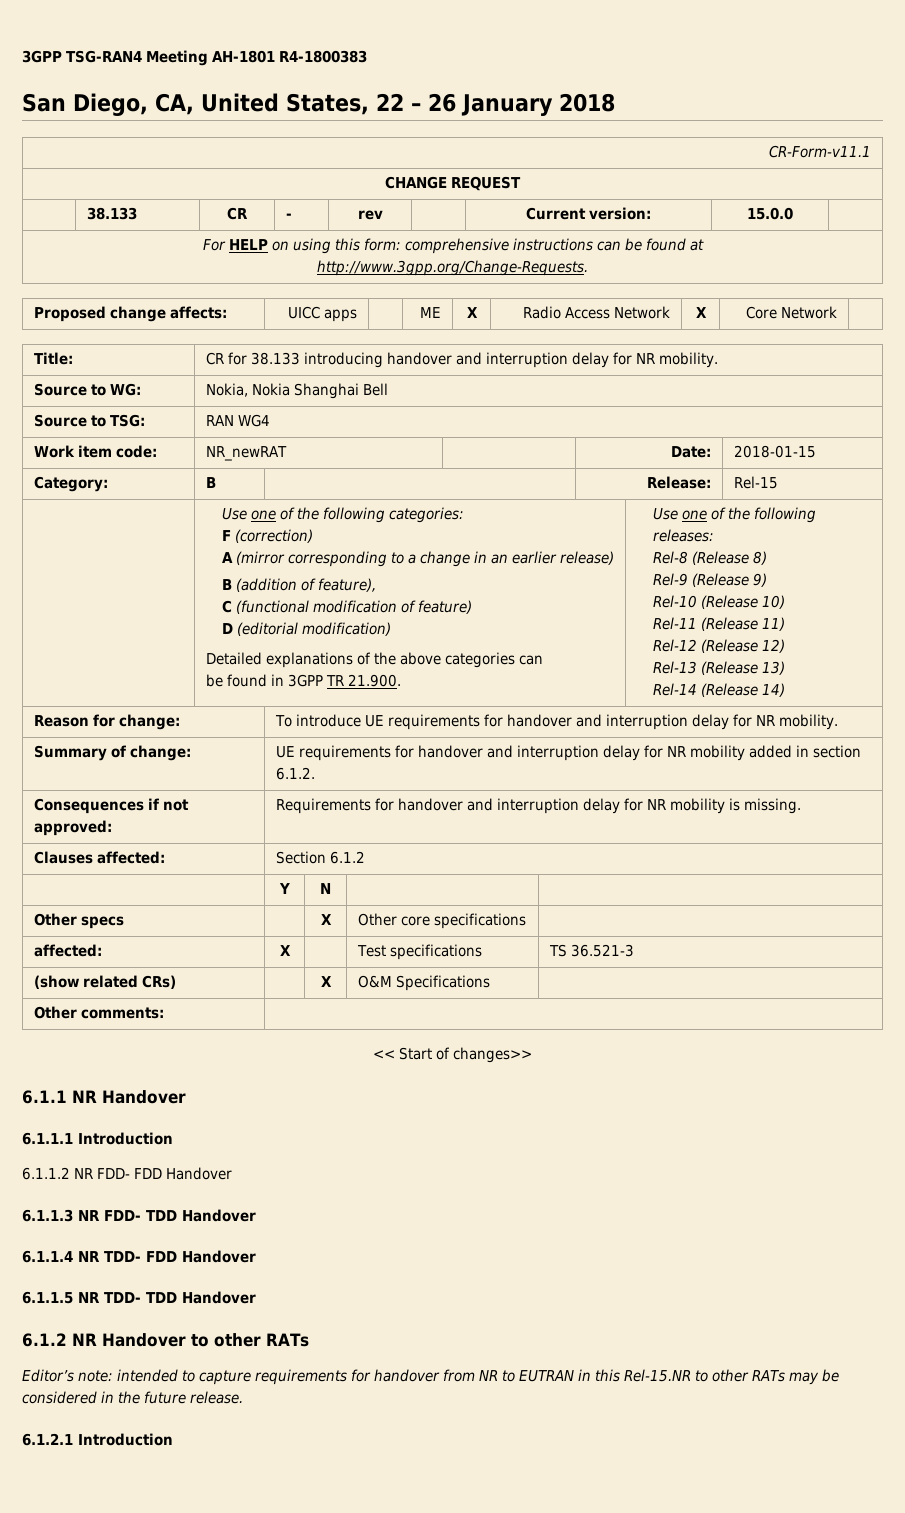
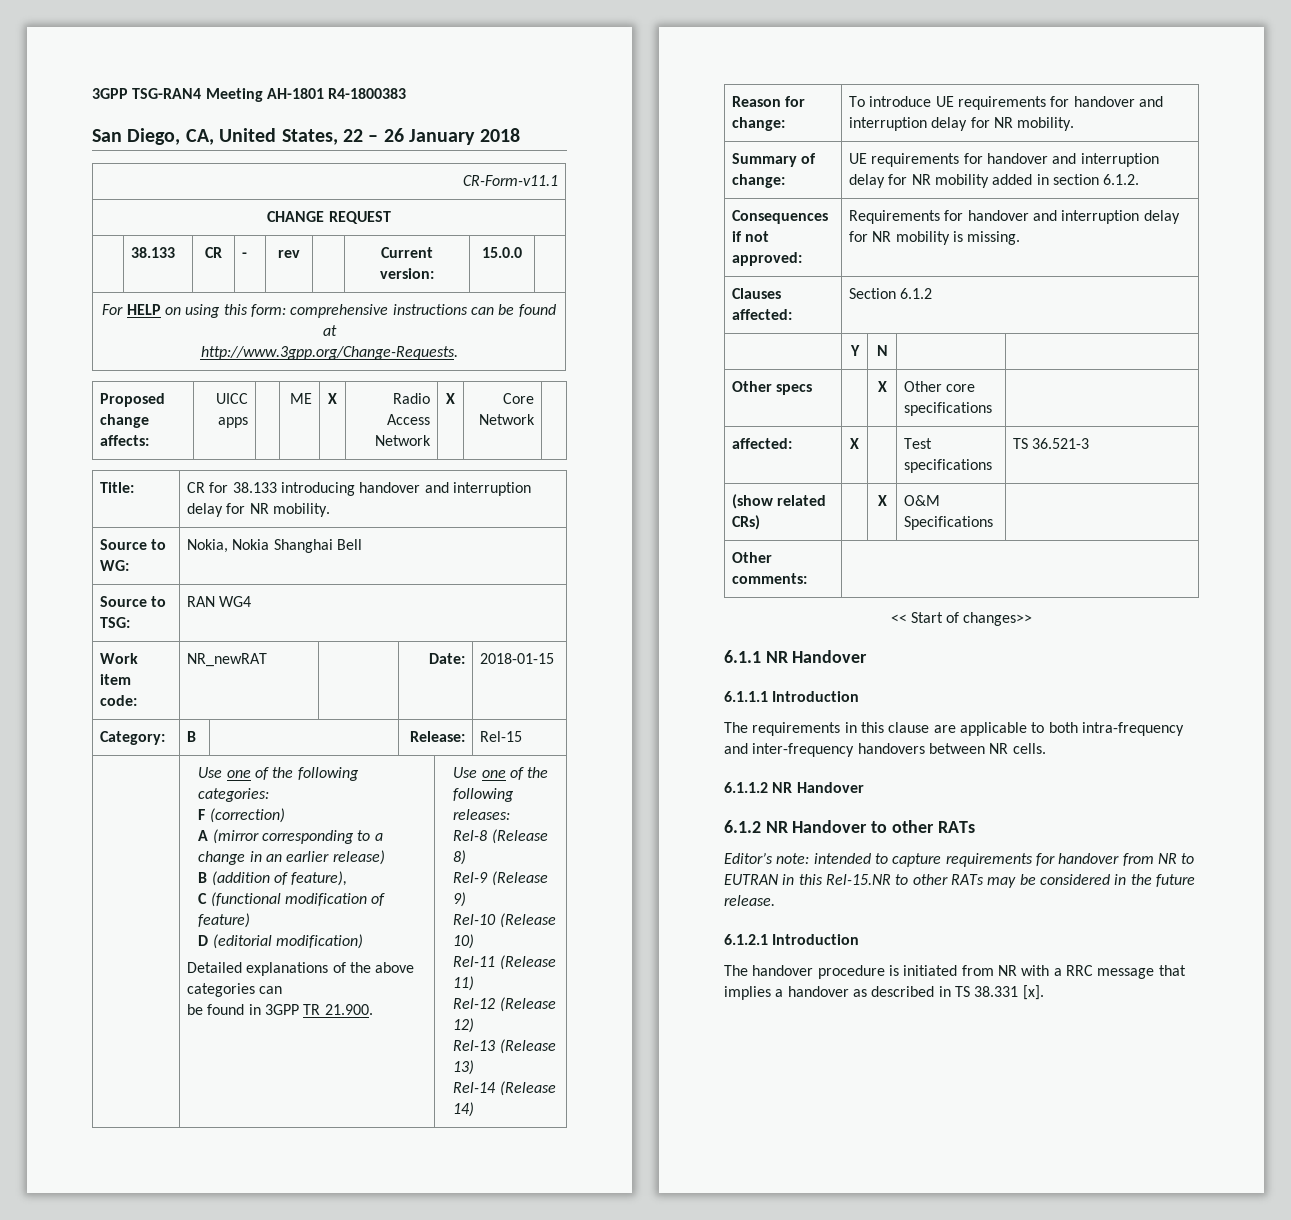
[22,1167,232,1180] [22,1209,256,1222] [22,1250,256,1263] [22,1291,177,1304] 6.1.1.2 NR FDD- FDD Handover // 6.1.1.3 NR FDD- TDD Handover // 6.1.1.4 NR TDD- FDD Handover // 6.1.1.5 NR TDD- TDD -> [724,722,1184,736] [724,743,1046,757] [724,782,793,793] The requirements in this clause are applicable to both intra-frequency and inter-frequency handovers between NR cells. // 6.1.1.2 NR
(173, 1439) none -> [724,965,1186,979] [724,985,1044,1000] // The handover procedure is initiated from NR with a RRC message that implies a handover as described in TS 38.331 [x].

